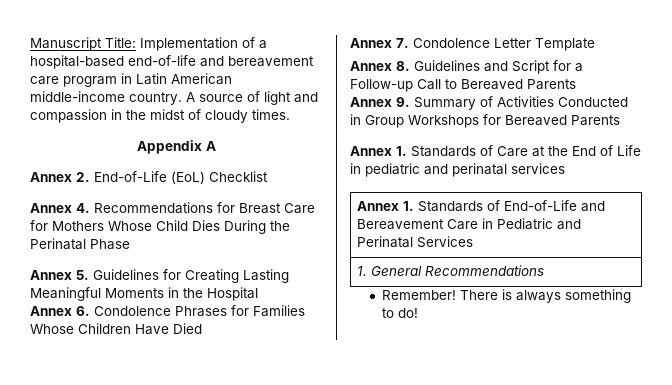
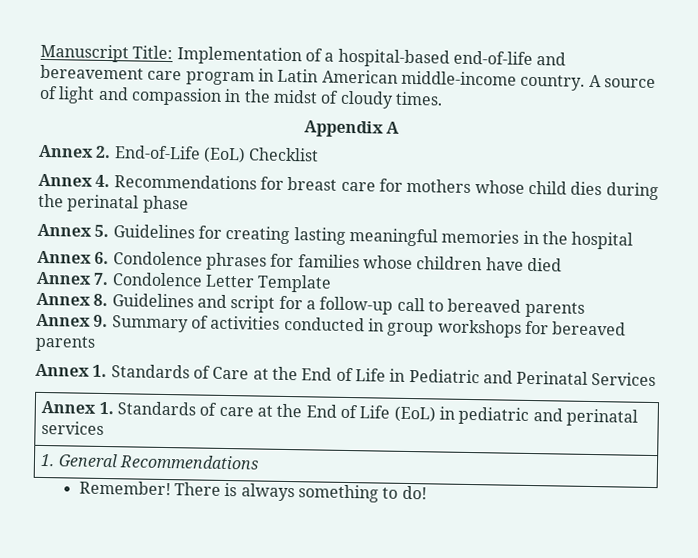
[239,203,315,214] [30,220,290,234] [30,238,130,250] Breast Care for Mothers Whose Child Dies During the Perinatal Phase -> [287,176,659,201] [38,193,189,214] breast care for mothers whose child dies during the perinatal phase
[185,269,289,283] [30,287,258,301] Creating Lasting Meaningful Moments in the Hospital -> [225,225,634,250] creating lasting meaningful memories in the hospital
[175,305,305,317] [30,323,202,335] Phrases for Families Whose Children Have Died -> [205,252,562,272] phrases for families whose children have died
[512,60,550,74] Script -> [230,295,276,313] script
[350,79,576,92] Follow-up Call to Bereaved Parents -> [319,296,585,318] follow-up call to bereaved parents
[497,96,628,107] [350,114,620,128] Activities Conducted in Group Workshops for Bereaved Parents -> [210,315,627,338] [35,335,96,352] activities conducted in group workshops for bereaved parents
[365,163,565,177] [356,200,605,212] [356,218,581,230] [356,236,473,248] pediatric and perinatal services // Annex 1. Standards of End-of-Life and Bereavement Care in Pediatric and Perinatal Services -> [408,368,657,387] [41,400,638,427] [41,420,105,436] Pediatric and Perinatal Services // Annex 1. Standards of care at the End of Life (EoL) in pediatric and perinatal services

